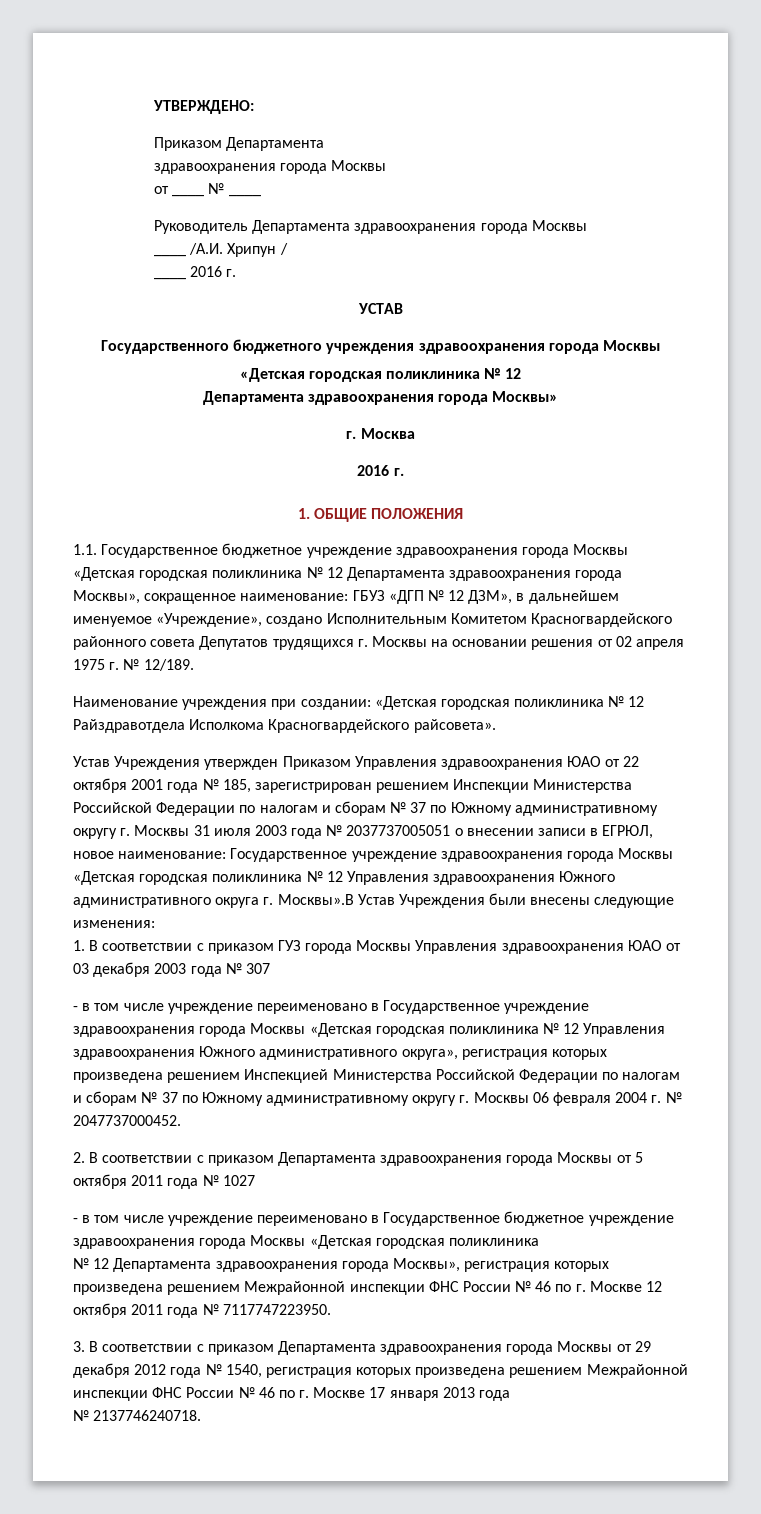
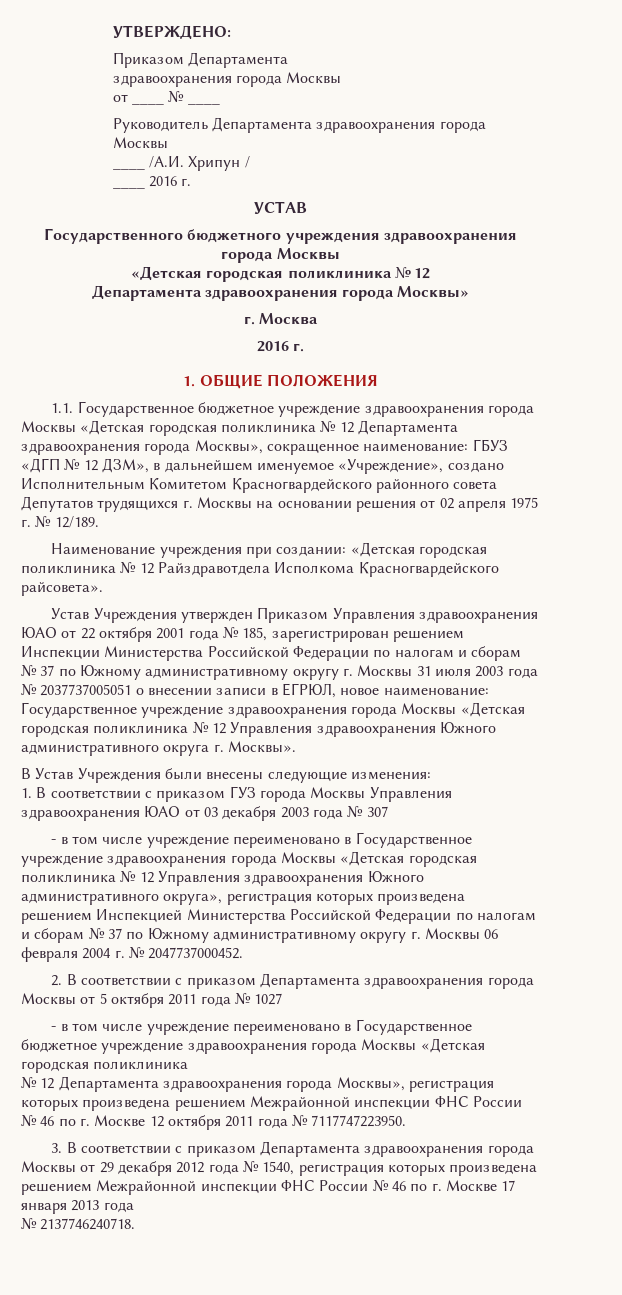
[277,894,354,905] Москвы».В -> [227,741,296,753] [21,768,31,779] Москвы». // В

